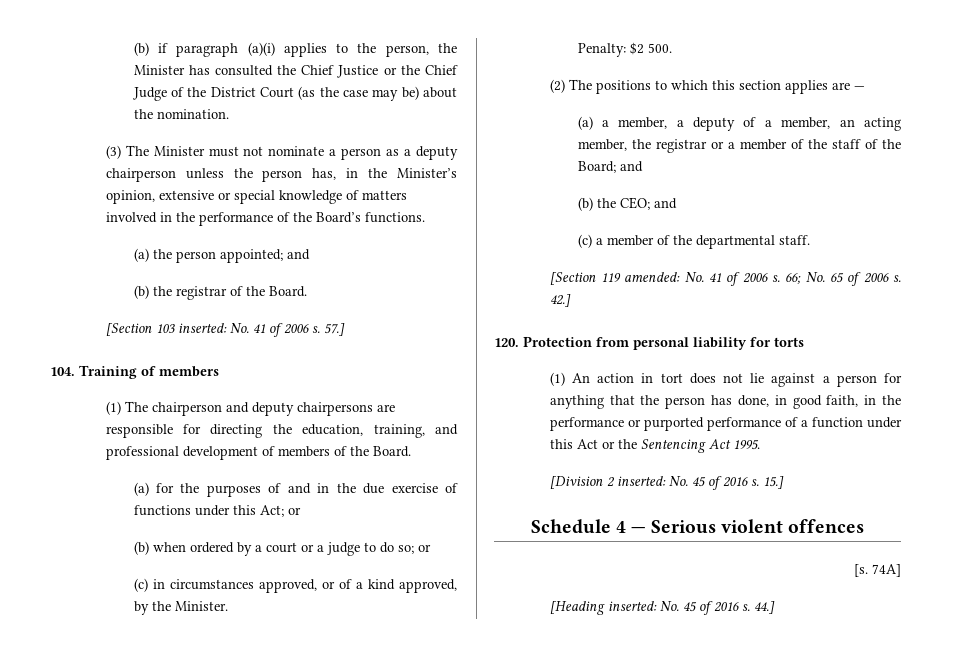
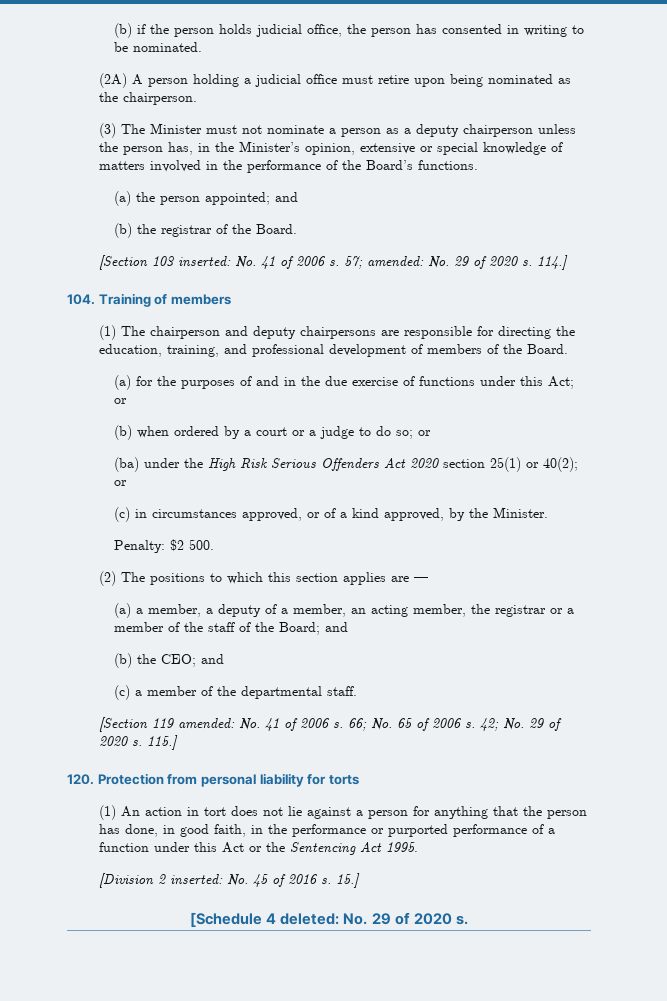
[176,42,457,57] [133,65,458,78] [132,86,458,101] [133,109,229,119] paragraph (a)(i) applies to the person, the Minister has consulted the Chief Justice or the Chief Judge of the District Court (as the case may be) about the nomination. -> [150,24,585,37] [114,42,203,52] [98,73,571,88] [98,92,197,105] the person holds judicial office, the person has consented in writing to be nominated. // (2A) A person holding a judicial office must retire upon being nominated as the chairperson.
[323,323,345,336] 57.] -> [343,255,568,270] 57; amended: No. 29 of 2020 s. 114.]
(431, 548) none -> [114,457,579,472] [114,480,128,486] // (ba) under the High Risk Serious Offenders Act 2020 section 25(1) or 40(2); or
[549,294,571,307] 42.] -> [479,718,562,731] [98,735,178,750] 42; No. 29 of 2020 s. 115.]
[530,519,865,534] [854,564,901,577] [549,601,775,615] Schedule 4 — Serious violent offences // [s. 74A] // [Heading inserted: No. 45 of 2016 s. 44.] -> [190,912,468,927] [Schedule 4 deleted: No. 29 of 2020 s.

